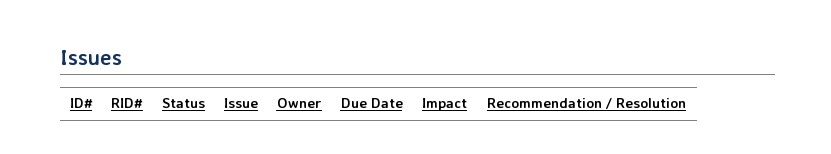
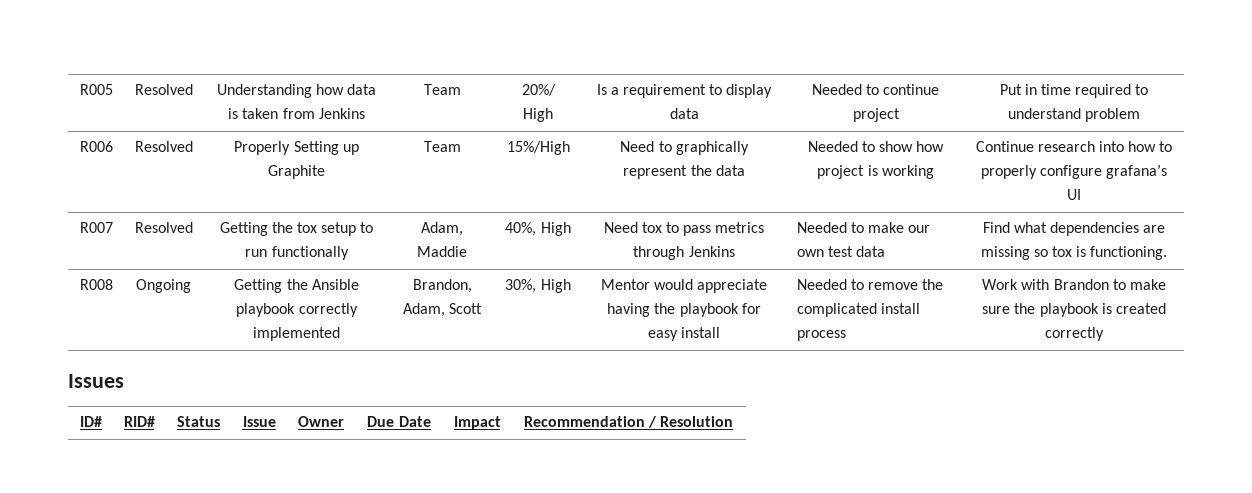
(60, 57) none -> [79,84,113,95] [134,84,193,95] [216,84,377,98] [228,108,365,119] [423,84,461,95] [521,84,556,96] [523,108,553,122] [596,84,773,98] [669,108,699,119] [811,84,940,95] [852,108,900,122] [999,84,1149,98] [1007,108,1141,122] [79,141,113,152] [134,141,193,152] [234,141,359,155] [268,165,325,179] [423,141,461,152] [506,141,570,155] [620,141,749,155] [623,165,745,179] [807,141,945,152] [817,165,934,179] [975,141,1173,152] [980,164,1168,179] [1067,189,1081,200] [79,222,113,233] [134,222,193,233] [219,222,374,236] [245,246,349,260] [421,222,463,236] [417,246,467,257] [505,222,571,236] [603,222,765,236] [633,246,735,260] [796,222,931,233] [796,246,886,257] [982,222,1166,236] [980,246,1168,260] [79,279,113,290] [136,279,191,293] [234,279,359,293] [236,303,358,317] [253,327,340,341] [412,279,472,293] [402,303,483,317] [505,279,571,293] [600,279,768,293] [607,303,761,317] [647,327,721,341] [796,279,944,290] [796,303,920,317] [796,330,846,341] [982,279,1166,290] [982,303,1166,317] [1045,327,1104,341] R005 | Resolved | Understanding how data is taken from Jenkins | Team | 20%/ High | Is a requirement to display data | Needed to continue project | Put in time required to understand problem // R006 | Resolved | Properly Setting up Graphite | Team | 15%/High | Need to graphically represent the data | Needed to show how project is working | Continue research into how to properly configure grafana’s UI // R007 | Resolved | Getting the tox setup to run functionally | Adam, Maddie | 40%, High | Need tox to pass metrics through Jenkins | Needed to make our own test data | Find what dependencies are missing so tox is functioning. // R008 | Ongoing | Getting the Ansible playbook correctly implemented | Brandon, Adam, Scott | 30%, High | Mentor would appreciate having the playbook for easy install | Needed to remove the complicated install process | Work with Brandon to make sure the playbook is created correctly //

